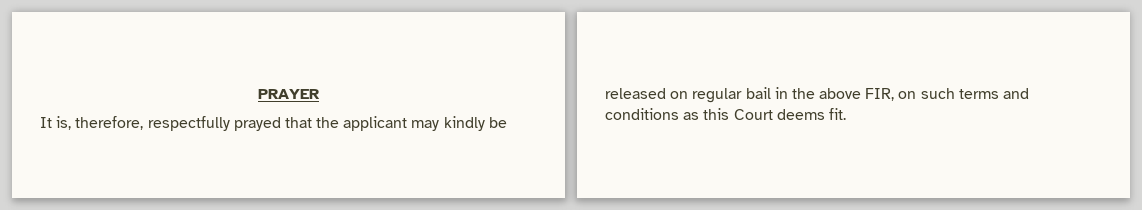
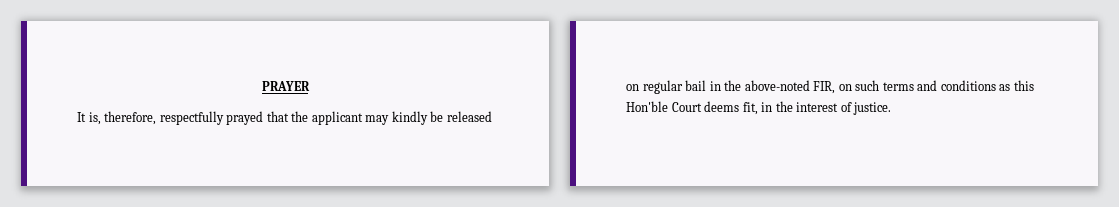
[819,88,862,99] above -> [744,80,810,91] above-noted
(730, 114) none -> [626,101,668,112] Hon'ble
[828,108,846,120] fit. -> [742,101,892,115] fit, in the interest of justice.

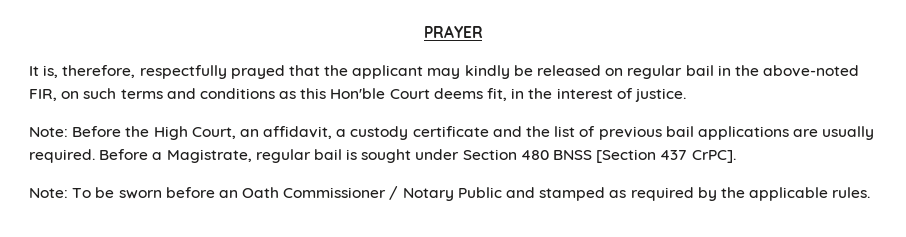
(892, 108) none -> [29,126,875,140] [29,149,736,163] [29,186,871,201] // Note: Before the High Court, an affidavit, a custody certificate and the list of previous bail applications are usually required. Before a Magistrate, regular bail is sought under Section 480 BNSS [Section 437 CrPC]. // Note: To be sworn before an Oath Commissioner / Notary Public and stamped as required by the applicable rules.

